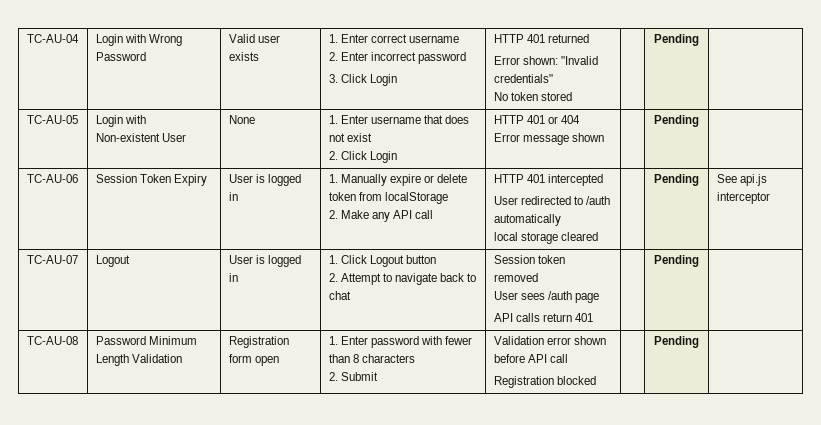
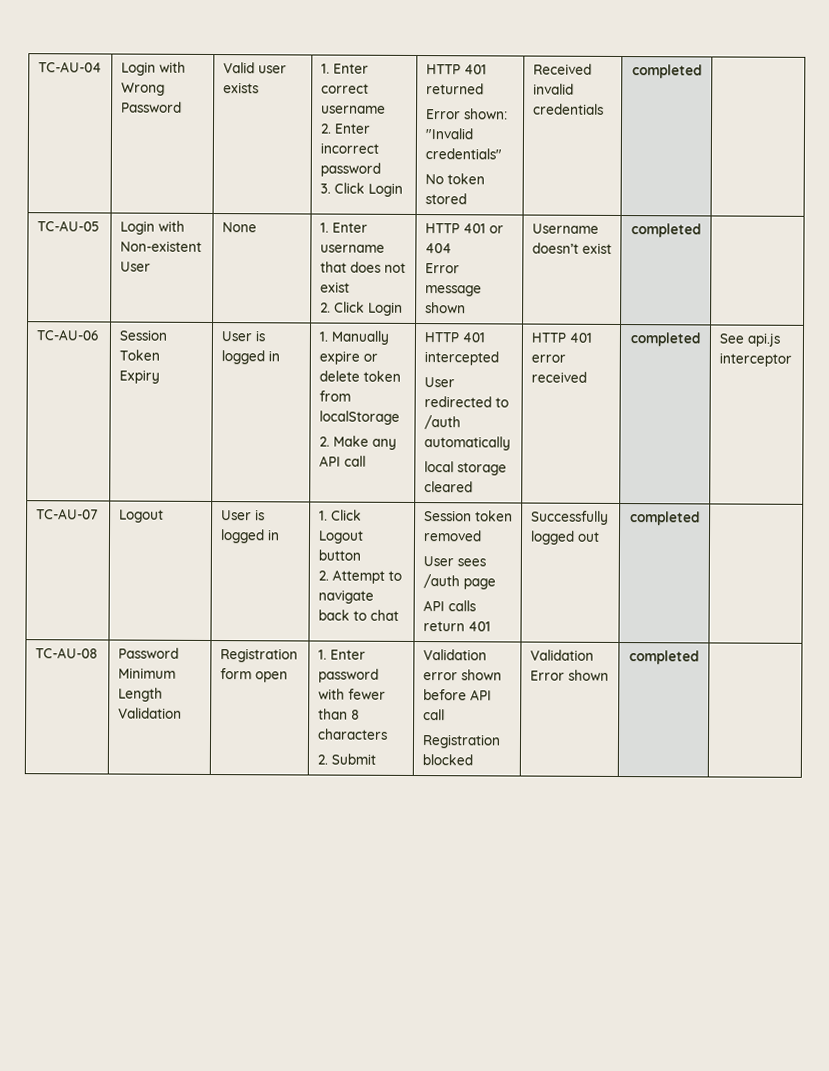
[654,34,699,46] | Pending -> [532,63,592,75] [532,83,574,95] [532,103,604,115] [632,64,702,79] Received invalid credentials | completed
[654,115,699,127] | Pending -> [531,223,599,234] [531,242,612,254] [631,223,701,238] Username doesn’t exist | completed
[654,174,699,186] | Pending -> [530,332,592,343] [530,354,566,363] [530,371,587,383] [630,332,700,347] HTTP 401 error received | completed
[654,255,699,267] | Pending -> [530,510,609,525] [529,530,600,545] [630,511,700,526] Successfully logged out | completed
[654,336,699,348] | Pending -> [529,649,594,661] [529,669,609,681] [629,650,699,665] Validation Error shown | completed

